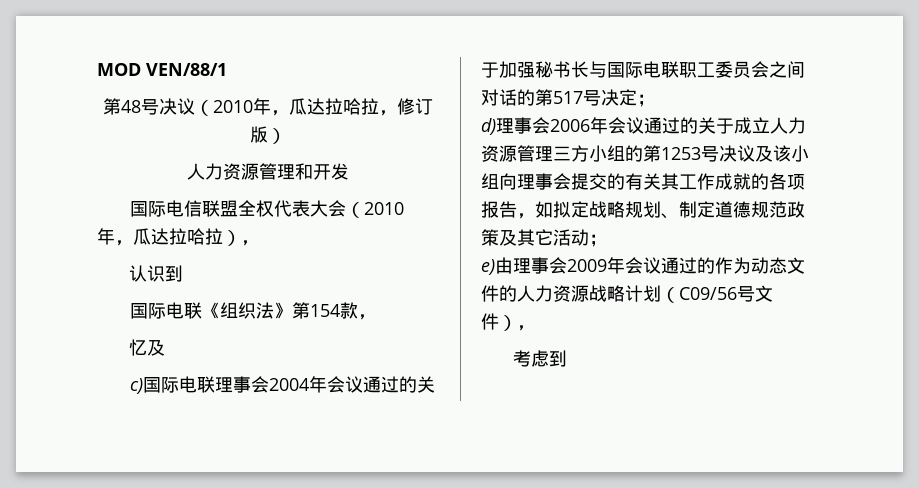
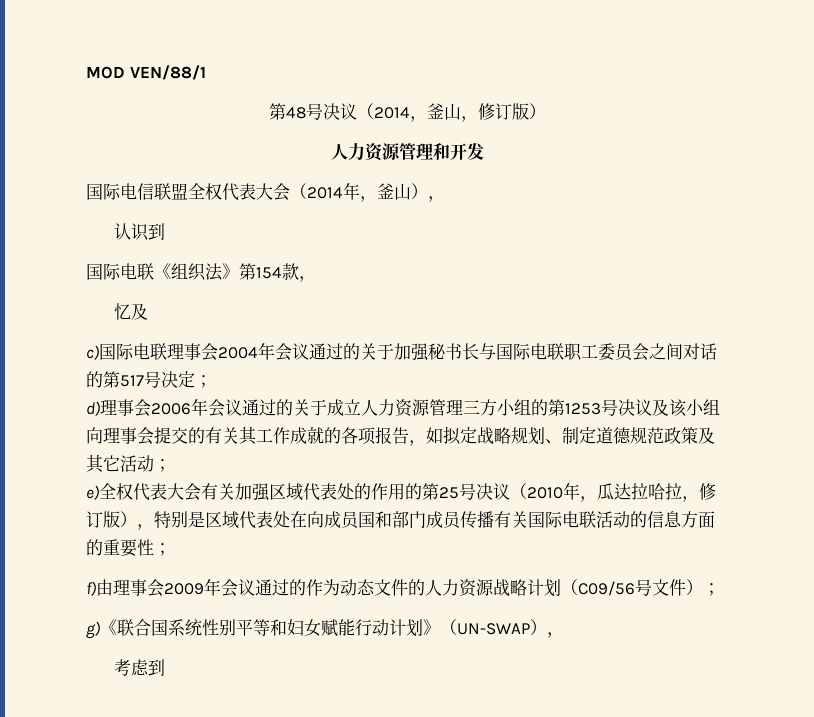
[212,98,379,116] 2010年，瓜达拉哈拉 -> [373,103,461,122] 2014，釜山
[364,202,405,215] [97,228,223,246] 2010年，瓜达拉哈拉 -> [307,182,411,202] 2014年，釜山
(495, 267) none -> [99,482,716,502] [86,511,715,530] [86,539,171,557] [86,581,97,596] 全权代表大会有关加强区域代表处的作用的第25号决议（2010年，瓜达拉哈拉，修订版），特别是区域代表处在向成员国和部门成员传播有关国际电联活动的信息方面的重要性； // f)
(517, 323) none -> [703,583,720,596] [86,619,547,639] ； // g)《联合国系统性别平等和妇女赋能行动计划》（UN-SWAP）

